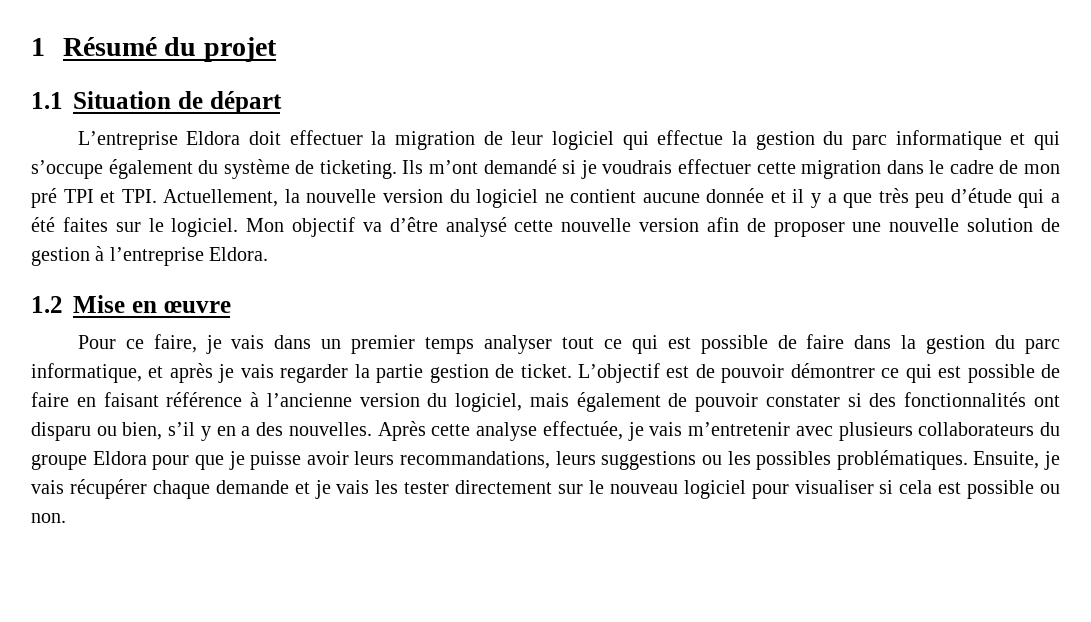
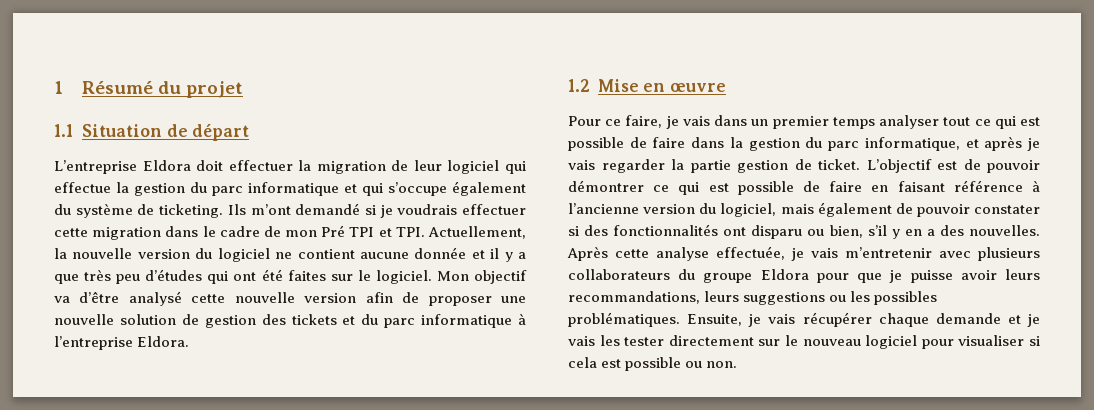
[31,188,57,208] pré -> [321,225,346,237] Pré
[950,188,1061,208] d’étude qui a -> [145,269,257,284] d’études qui ont
(90, 256) none -> [261,314,513,328] des tickets et du parc informatique

